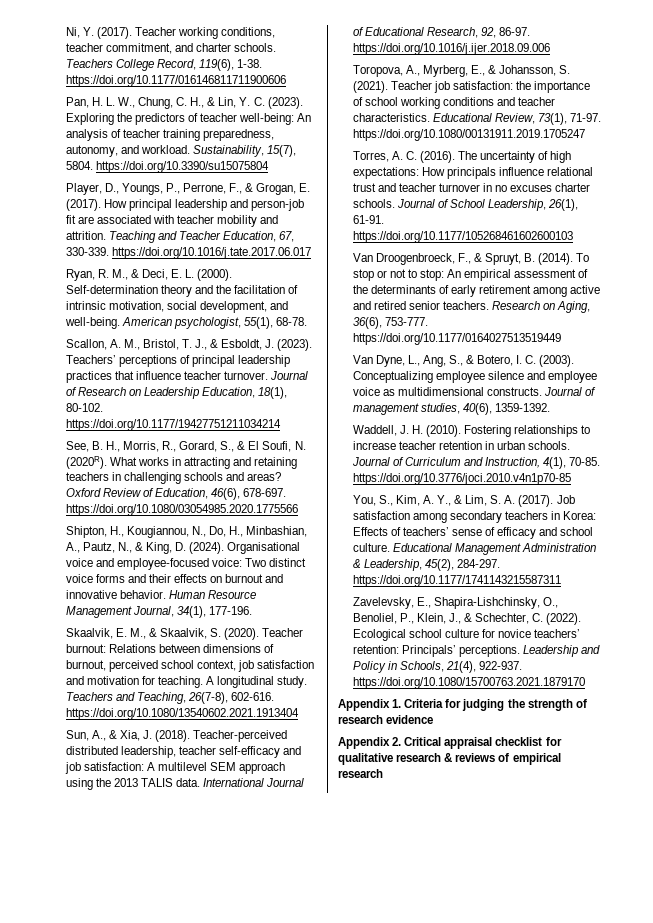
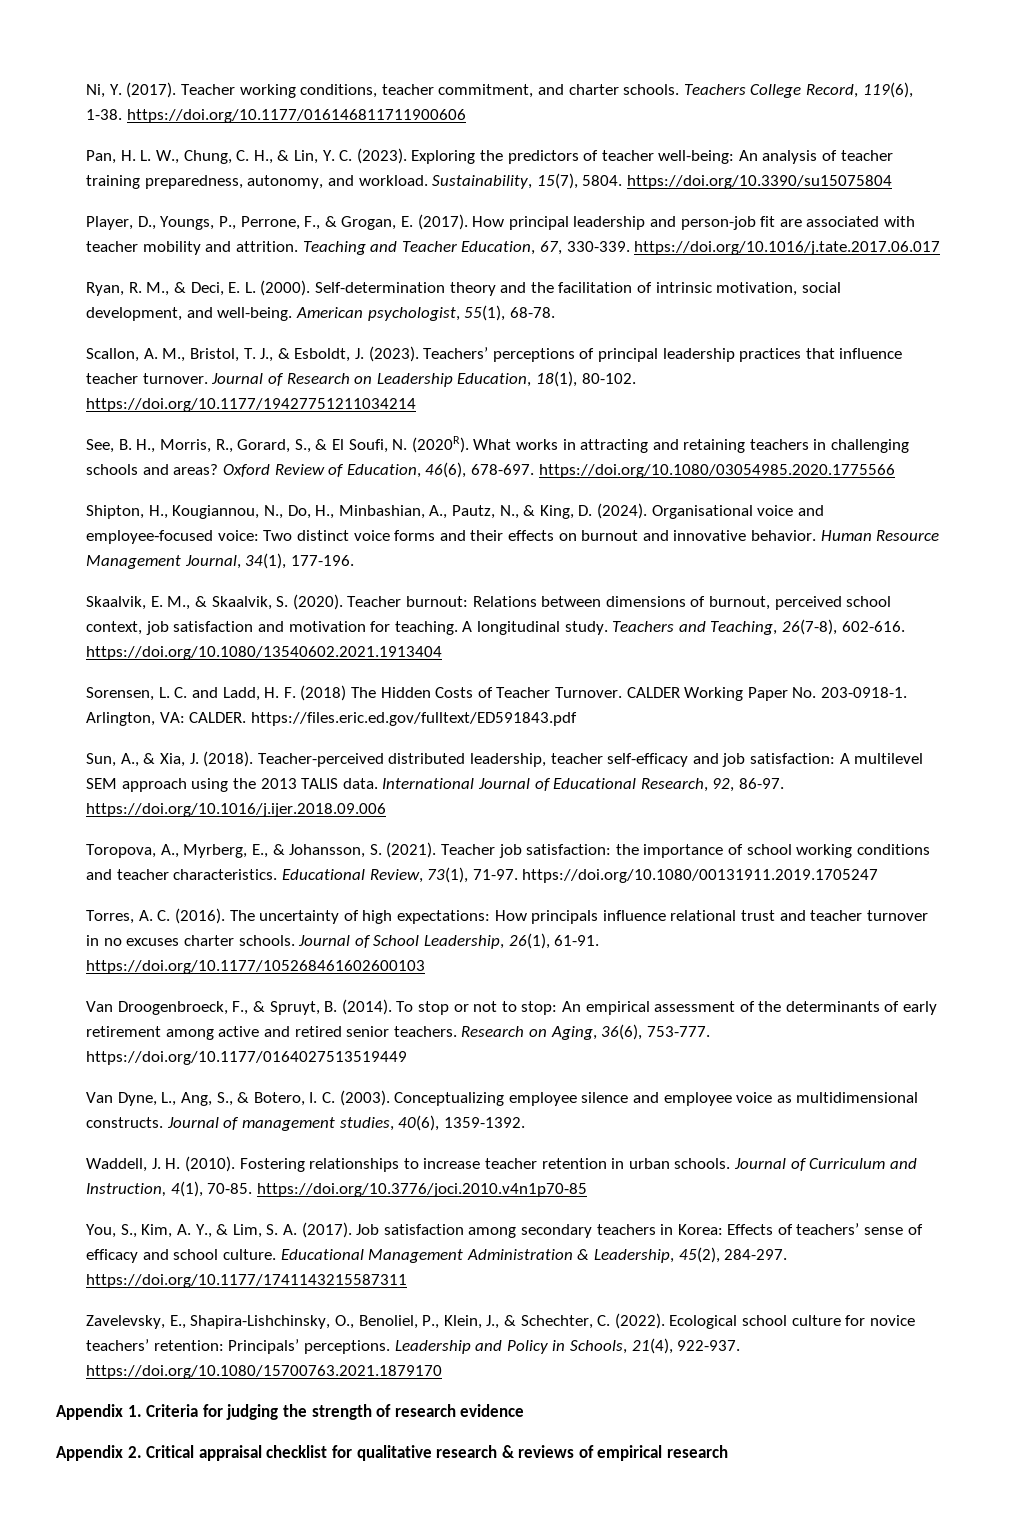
(299, 714) none -> [86,685,907,701] [86,712,578,726] // Sorensen, L. C. and Ladd, H. F. (2018) The Hidden Costs of Teacher Turnover. CALDER Working Paper No. 203-0918-1. Arlington, VA: CALDER. https://files.eric.ed.gov/fulltext/ED591843.pdf

